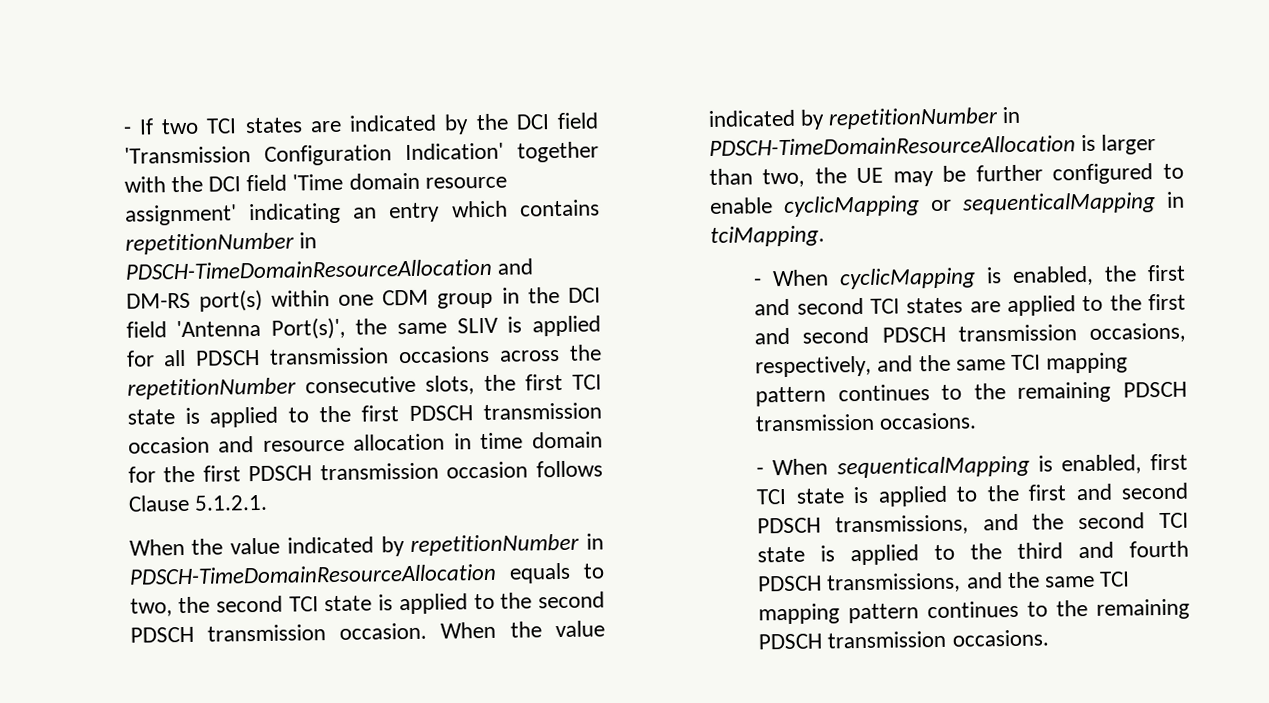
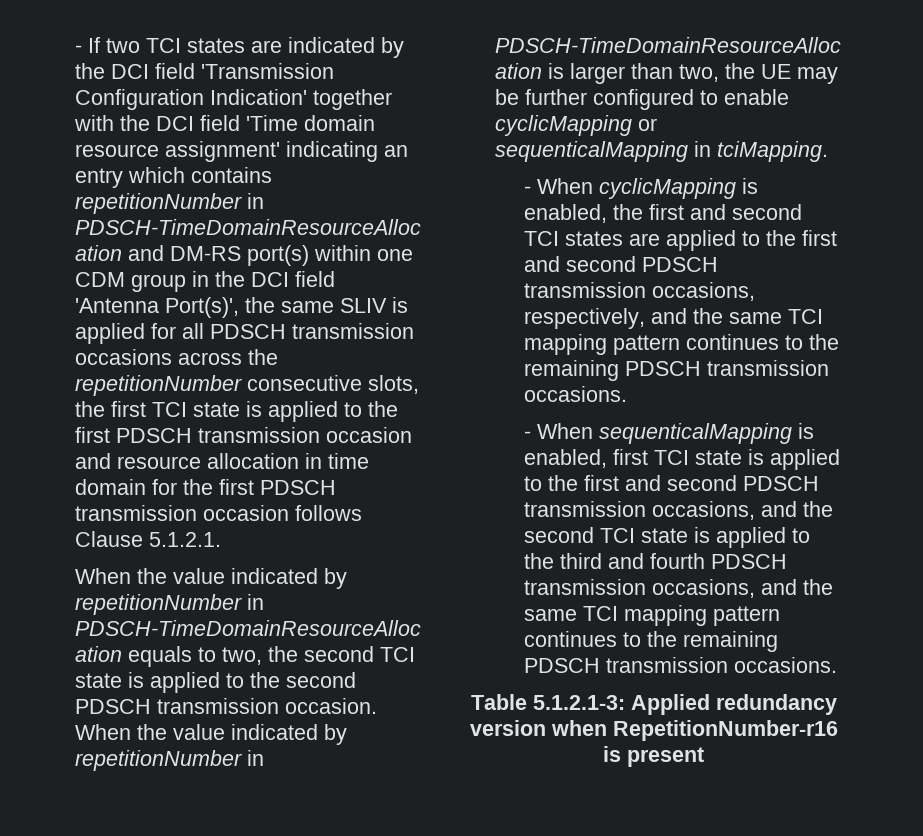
[834,514,969,536] transmissions, -> [523,501,755,520] transmission occasions,
[826,572,962,594] transmissions, -> [523,579,755,598] transmission occasions,
(1049, 638) none -> [470,694,837,715] [469,720,838,741] [603,746,704,767] // Table 5.1.2.1-3: Applied redundancy version when RepetitionNumber-r16 is present

